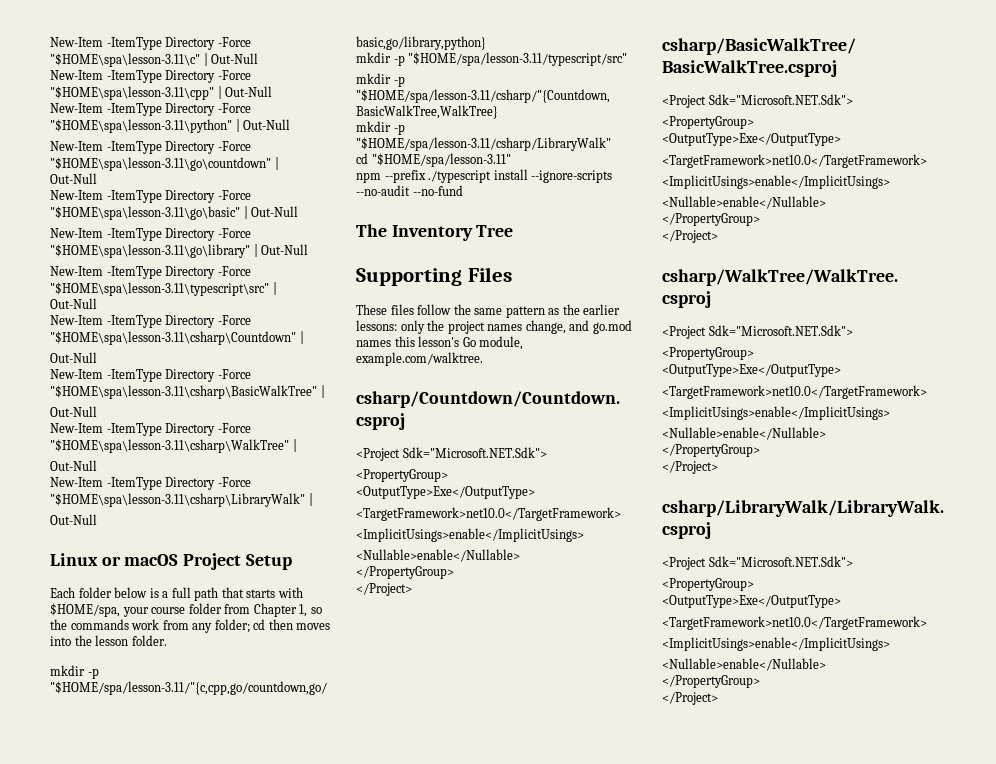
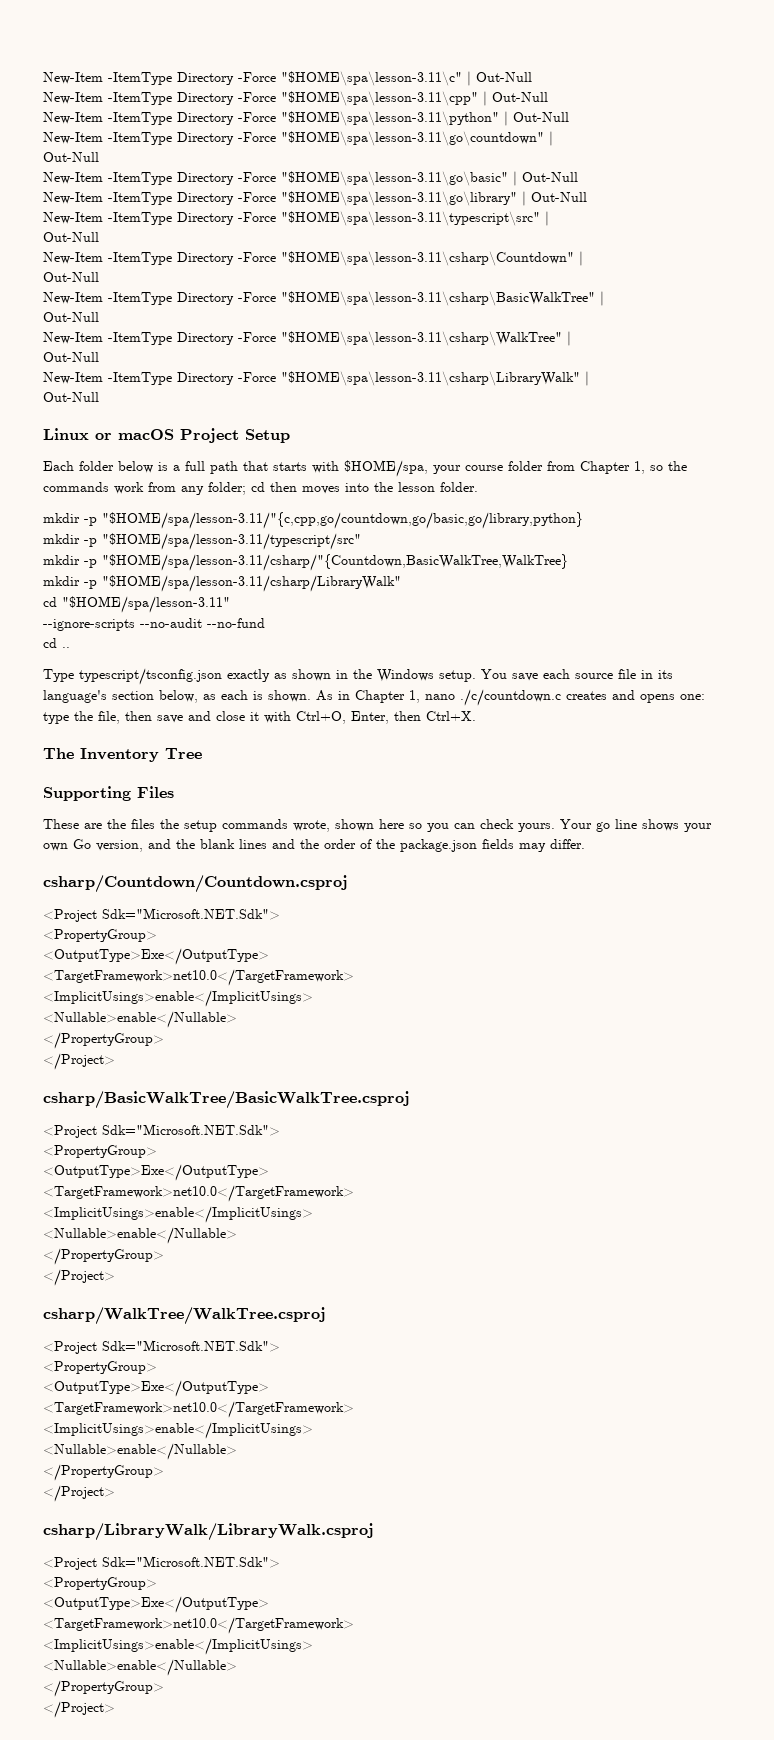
[356,169,528,183] npm --prefix ./typescript install -> (230, 604) none
(463, 190) none -> [43,638,70,648] [43,668,673,685] [43,689,705,706] [43,711,476,724] // cd .. // Type typescript/tsconfig.json exactly as shown in the Windows setup. You save each source file in its language's section below, as each is shown. As in Chapter 1, nano ./c/countdown.c creates and opens one: type the file, then save and close it with Ctrl+O, Enter, then Ctrl+X.
[390,304,621,318] [356,320,632,334] [356,336,524,350] [356,352,483,366] files follow the same pattern as the earlier lessons: only the project names change, and go.mod names this lesson's Go module, example.com/walktree. -> [84,819,712,832] [43,839,585,852] are the files the setup commands wrote, shown here so you can check yours. Your go line shows your own Go version, and the blank lines and the order of the package.json fields may differ.

